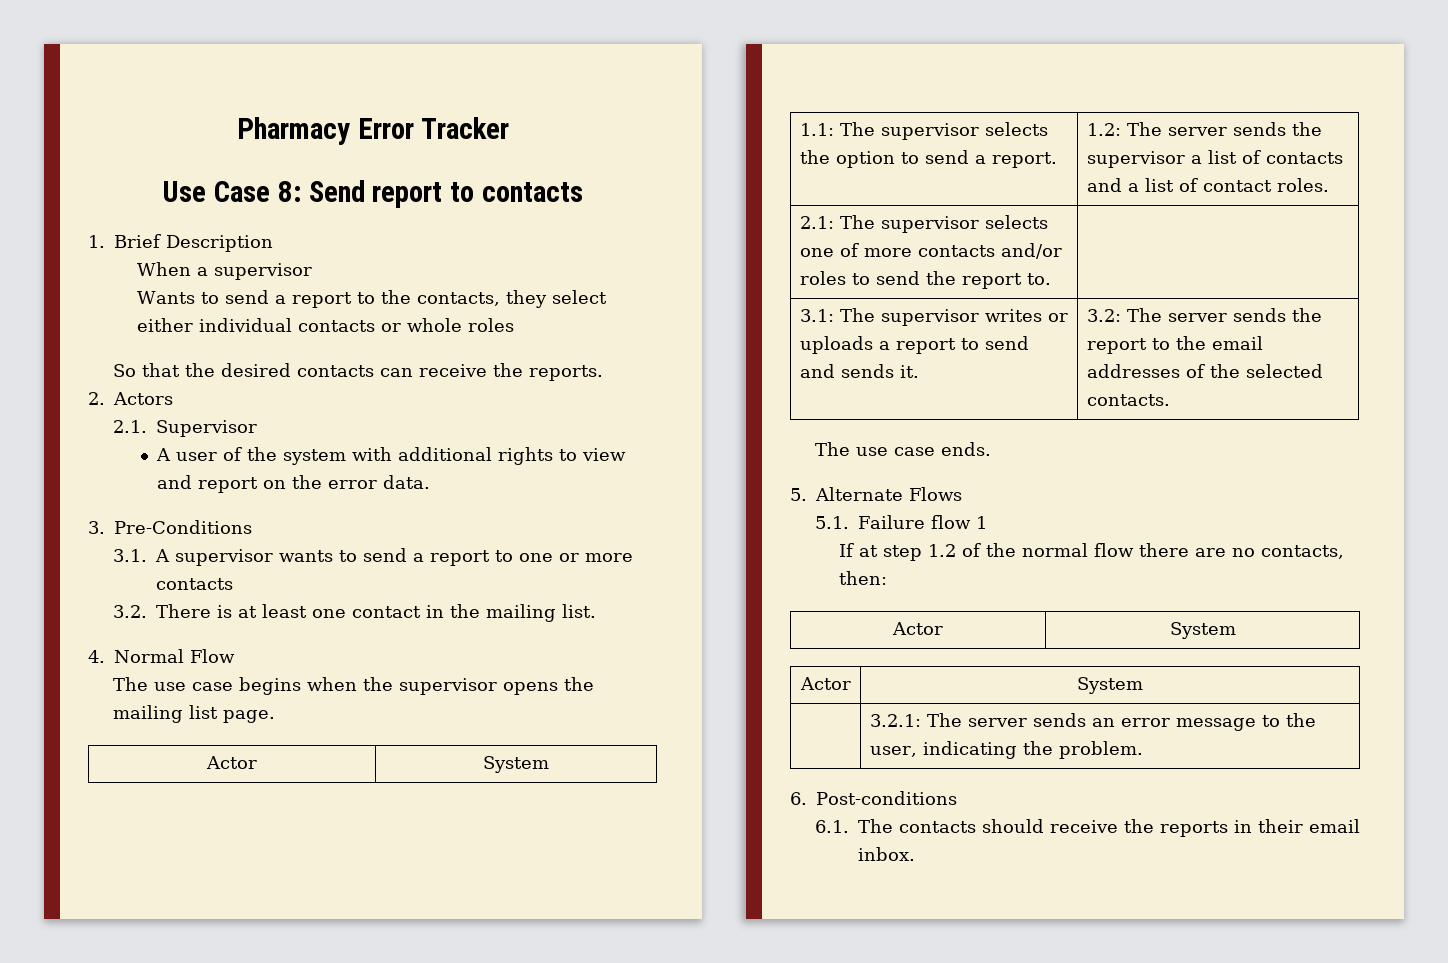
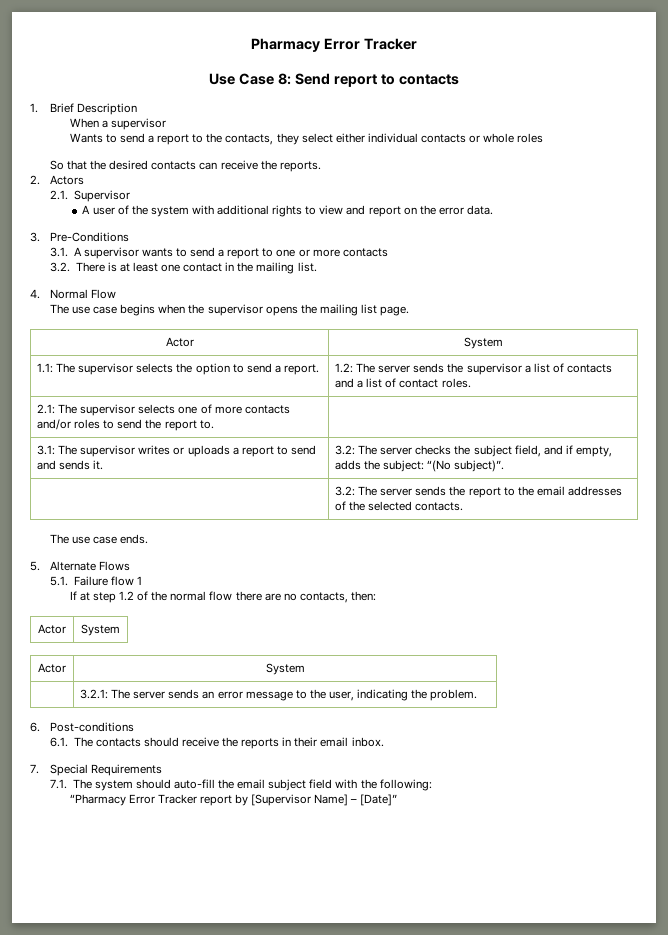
(919, 371) none -> [335,445,612,457] [335,460,505,472] | 3.2: The server checks the subject field, and if empty, adds the subject: “(No subject)”. //
(915, 854) none -> [30,764,162,776] [49,779,432,791] [69,794,397,806] // 7. Special Requirements // 7.1. The system should auto-fill the email subject field with the following: // “Pharmacy Error Tracker report by [Supervisor Name] – [Date]”

